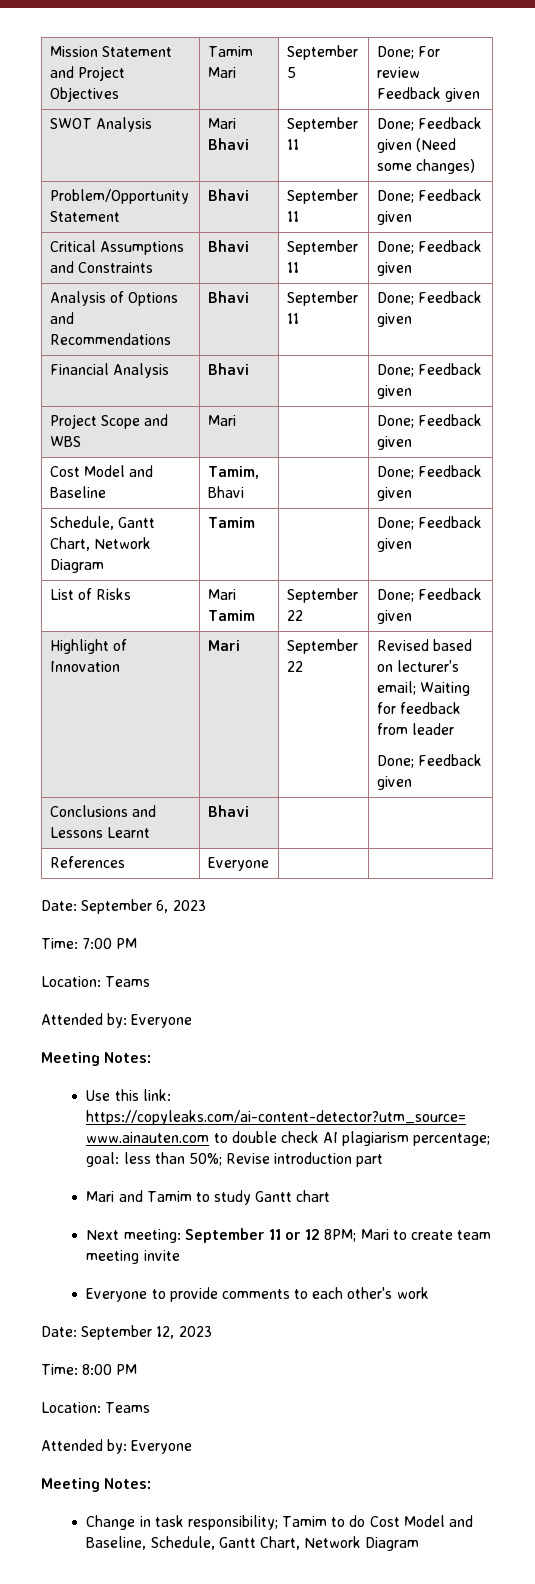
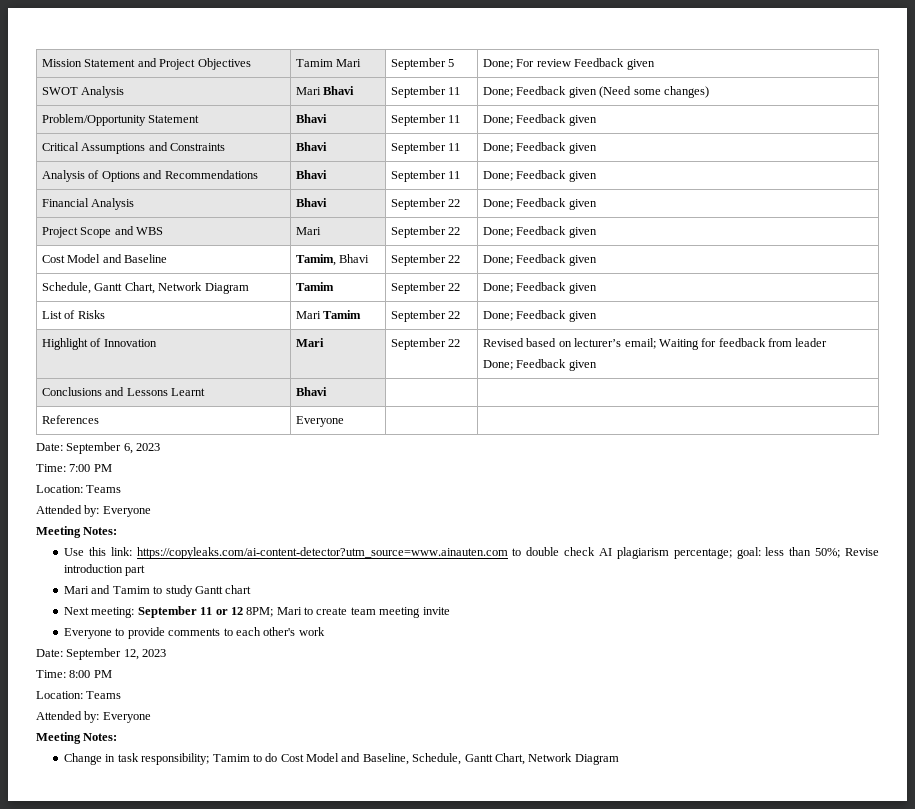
(249, 369) none -> [391,198,461,210] September 22
(236, 420) none -> [391,226,461,238] September 22
(244, 492) none -> [391,254,461,266] September 22
(255, 522) none -> [391,282,461,294] September 22

